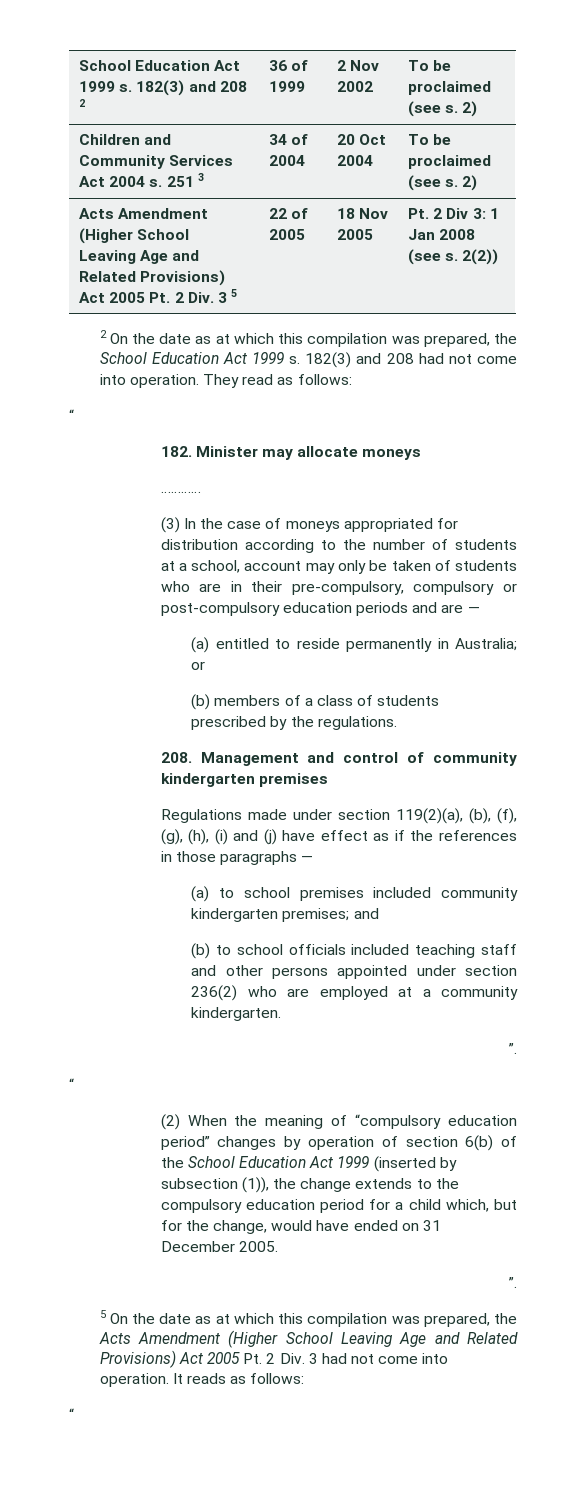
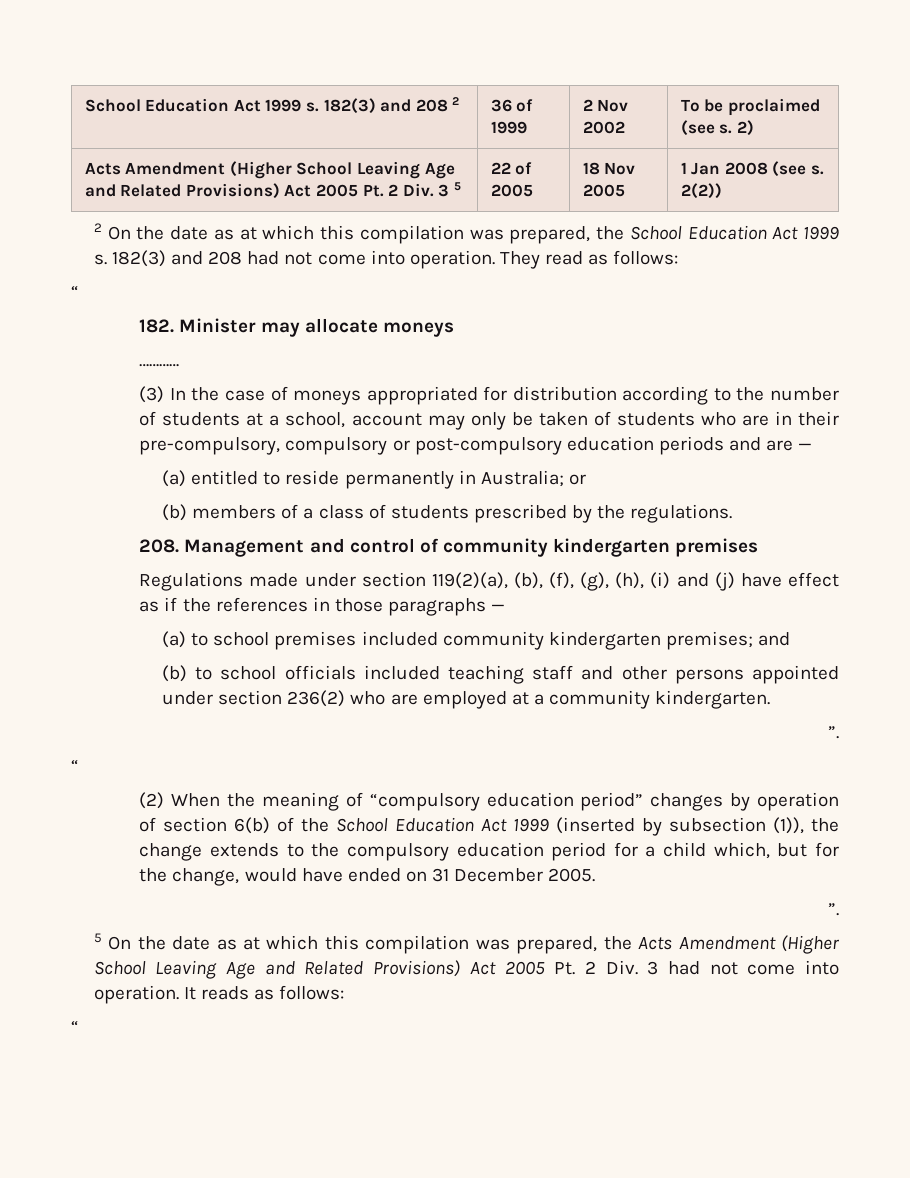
[79,134,172,145] [79,155,234,169] [79,173,204,187] [269,134,309,145] [269,155,306,166] [337,134,387,145] [337,155,374,166] [408,134,452,145] [408,155,492,169] [408,175,478,191] // Children and Community Services Act 2004 s. 251 3 | 34 of 2004 | 20 Oct 2004 | To be proclaimed (see s. 2) -> (754, 128) none
[408,208,486,219] Pt. 2 Div 3: -> (625, 190) none

